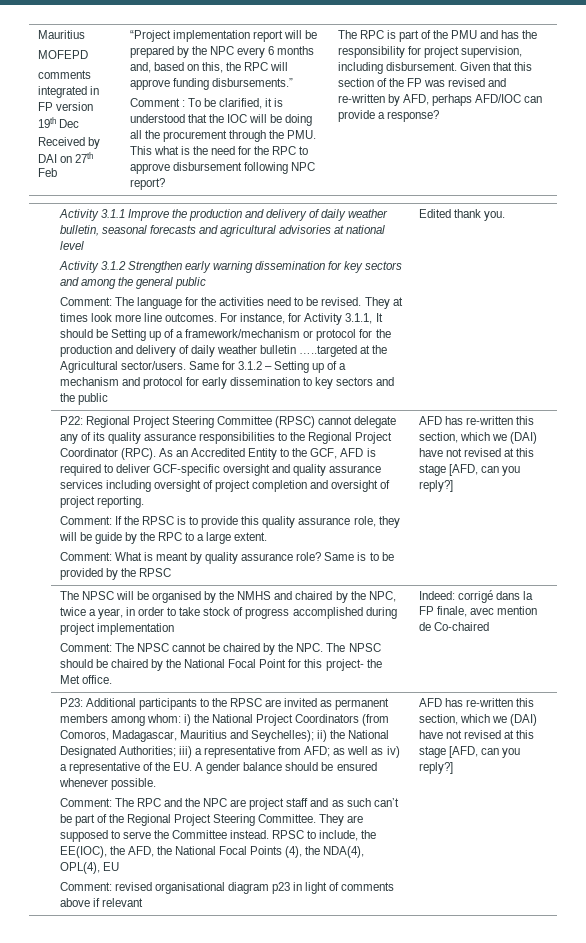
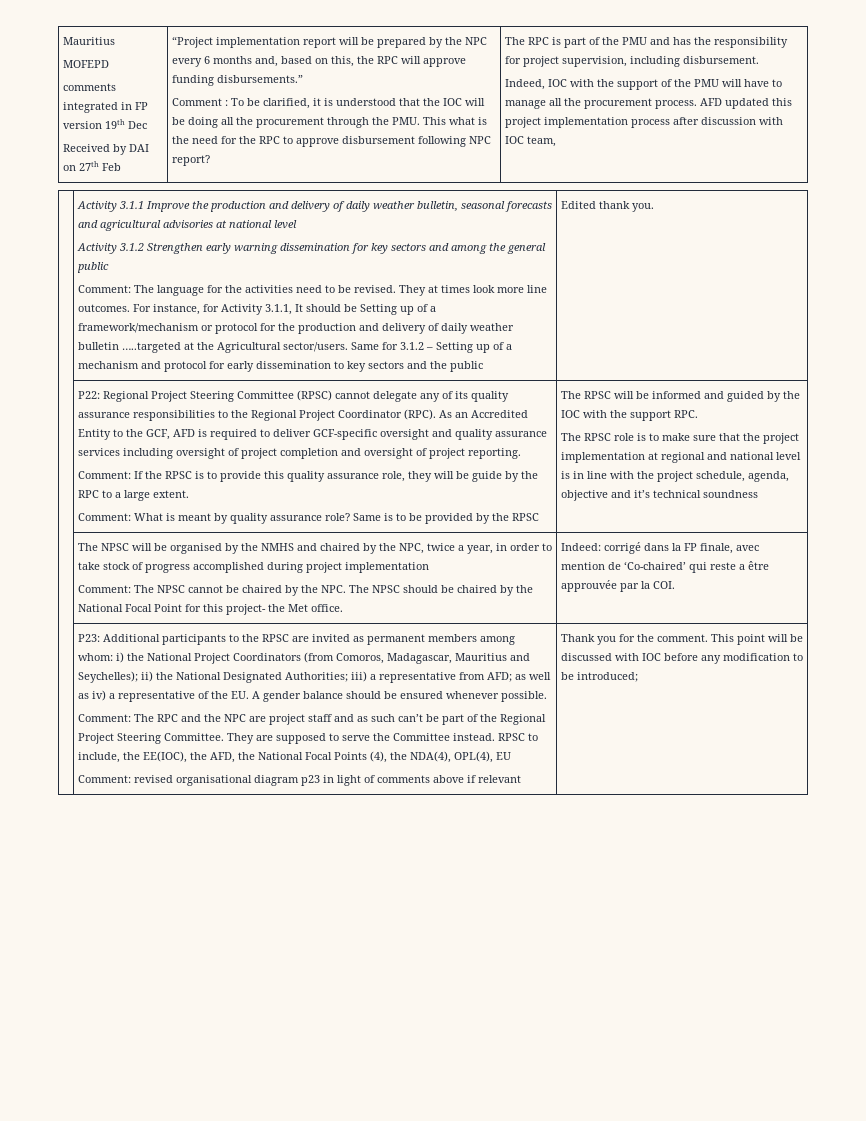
[459,62,532,71] [337,78,507,87] [337,94,543,106] [337,110,439,122] Given that this section of the FP was revised and re-written by AFD, perhaps AFD/IOC can provide a response? -> [504,79,782,90] [504,98,792,109] [504,117,783,128] [504,136,556,147] // Indeed, IOC with the support of the PMU will have to manage all the procurement process. AFD updated this project implementation process after discussion with IOC team,
[418,416,534,425] [418,432,537,444] [418,448,534,457] [418,464,520,476] [418,480,453,492] AFD has re-written this section, which we (DAI) have not revised at this stage [AFD, can you reply?] -> [560,391,800,402] [560,410,698,421] [560,433,799,444] [560,452,801,463] [560,471,789,482] [560,490,758,501] The RPSC will be informed and guided by the IOC with the support RPC. // The RPSC role is to make sure that the project implementation at regional and national level is in line with the project schedule, agenda, objective and it’s technical soundness
[433,622,489,631] Co-chaired -> [623,561,769,573] [560,580,675,592] ‘Co-chaired’ qui reste a être approuvée par la COI.
[418,698,534,707] [418,714,537,726] [418,730,534,739] [418,746,520,758] [418,762,453,774] AFD has re-written this section, which we (DAI) have not revised at this stage [AFD, can you reply?] -> [560,634,803,645] [560,653,803,664] [560,672,638,682] Thank you for the comment. This point will be discussed with IOC before any modification to be introduced;

